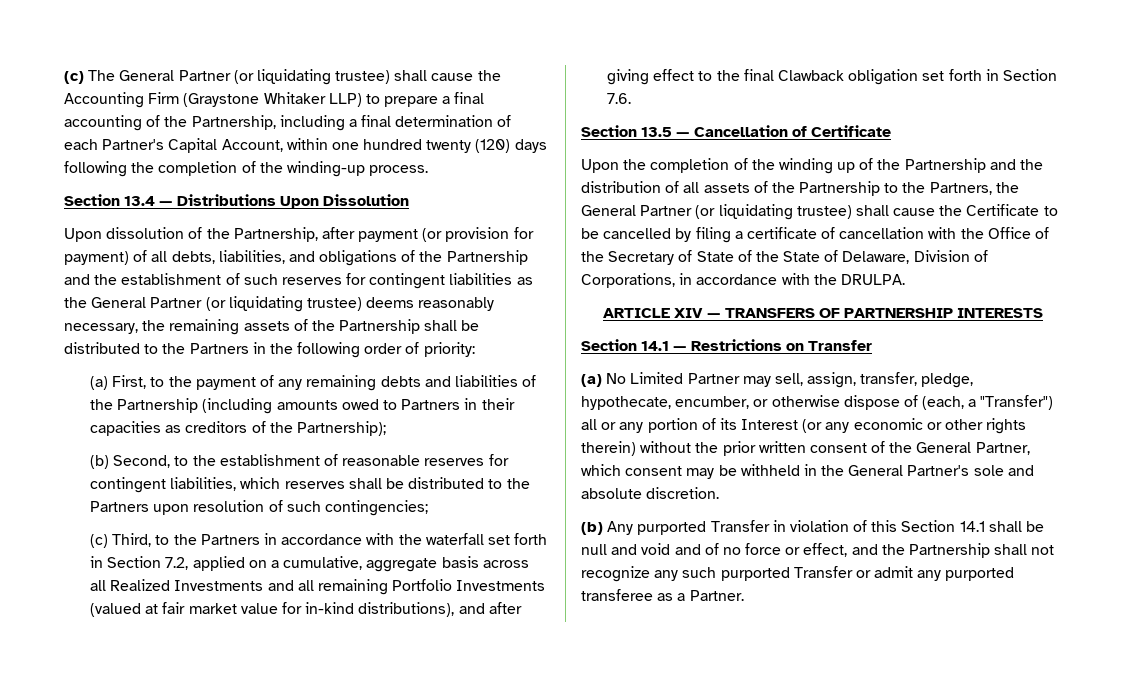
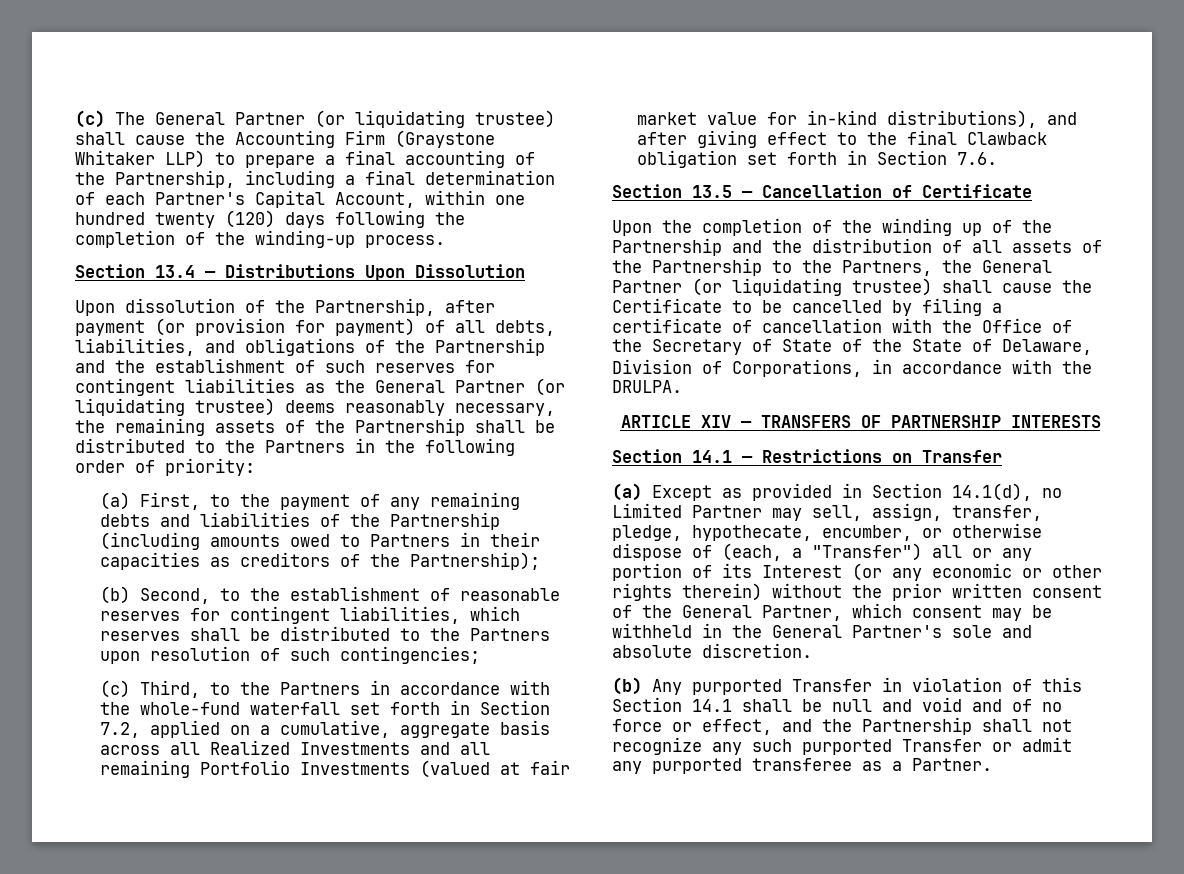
(422, 539) none -> [139,702,240,715] whole-fund
[606,373,627,384] No -> [652,483,1062,501] Except as provided in Section 14.1(d), no

